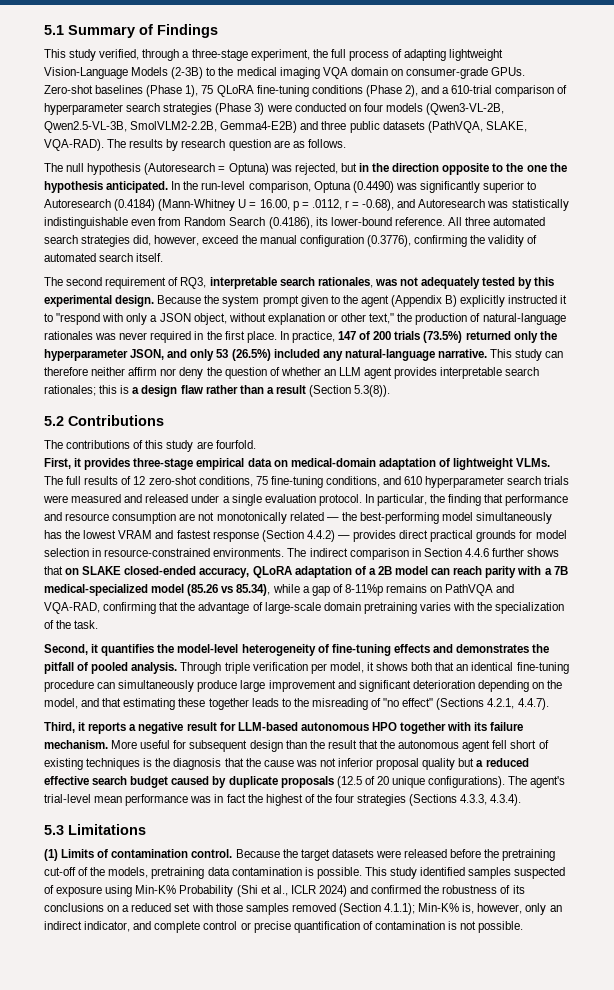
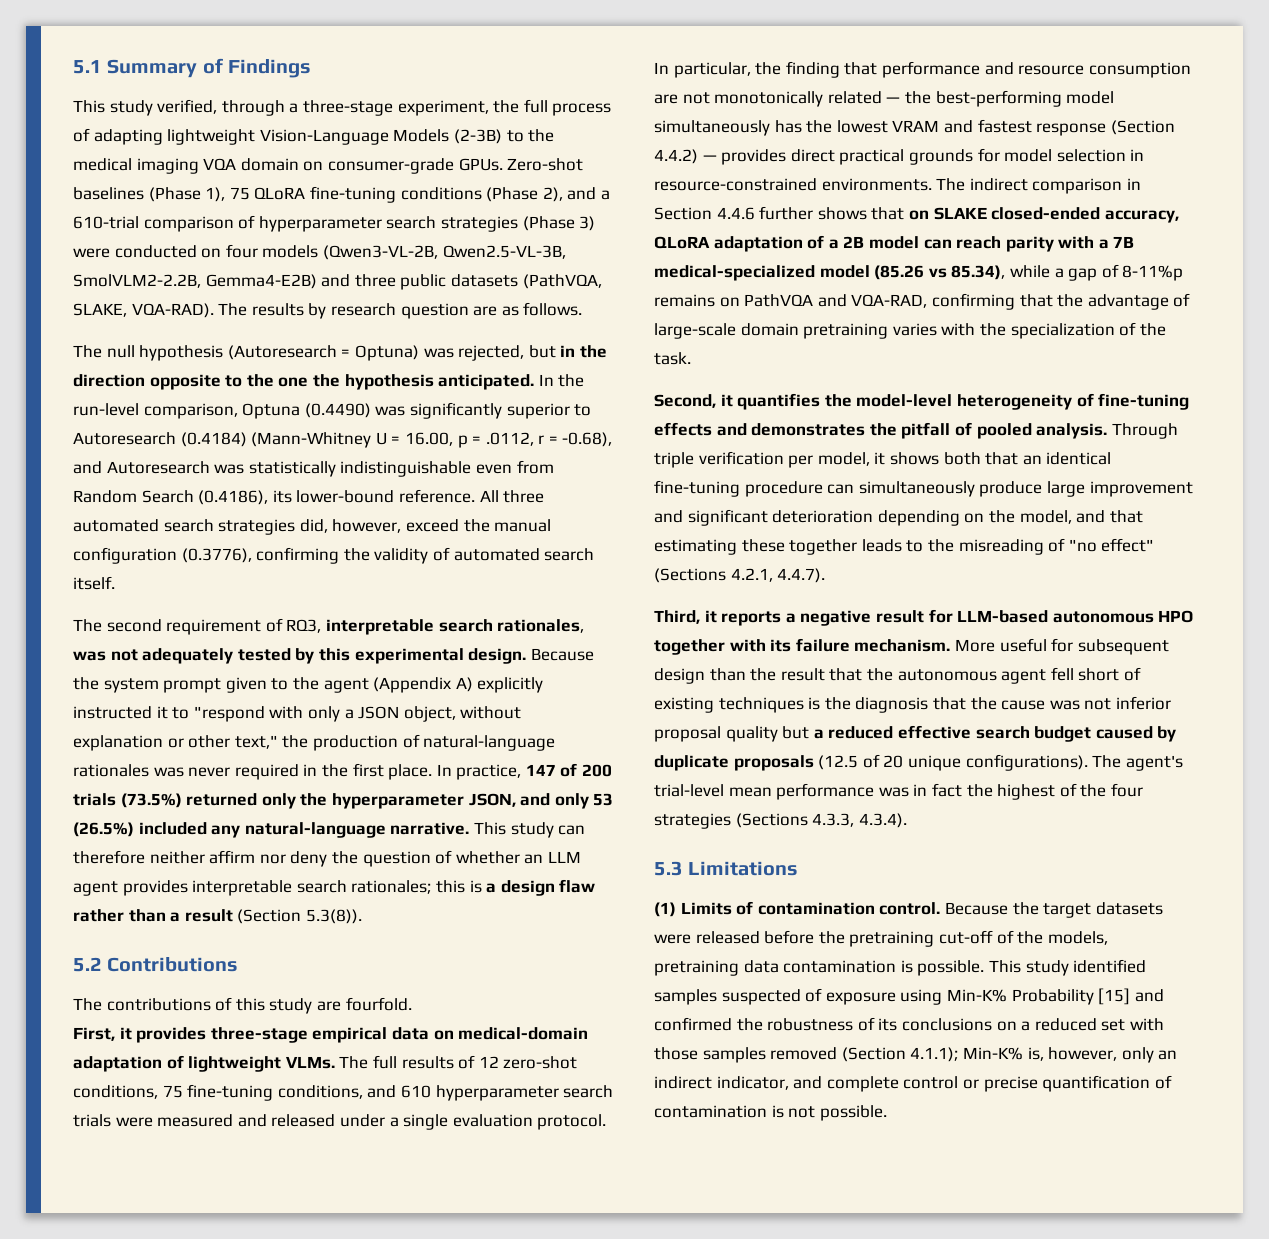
[445,295,458,307] B) -> [455,677,473,692] A)
[236,885,347,897] (Shi et al., ICLR 2024) -> [1098,988,1131,1005] [15]

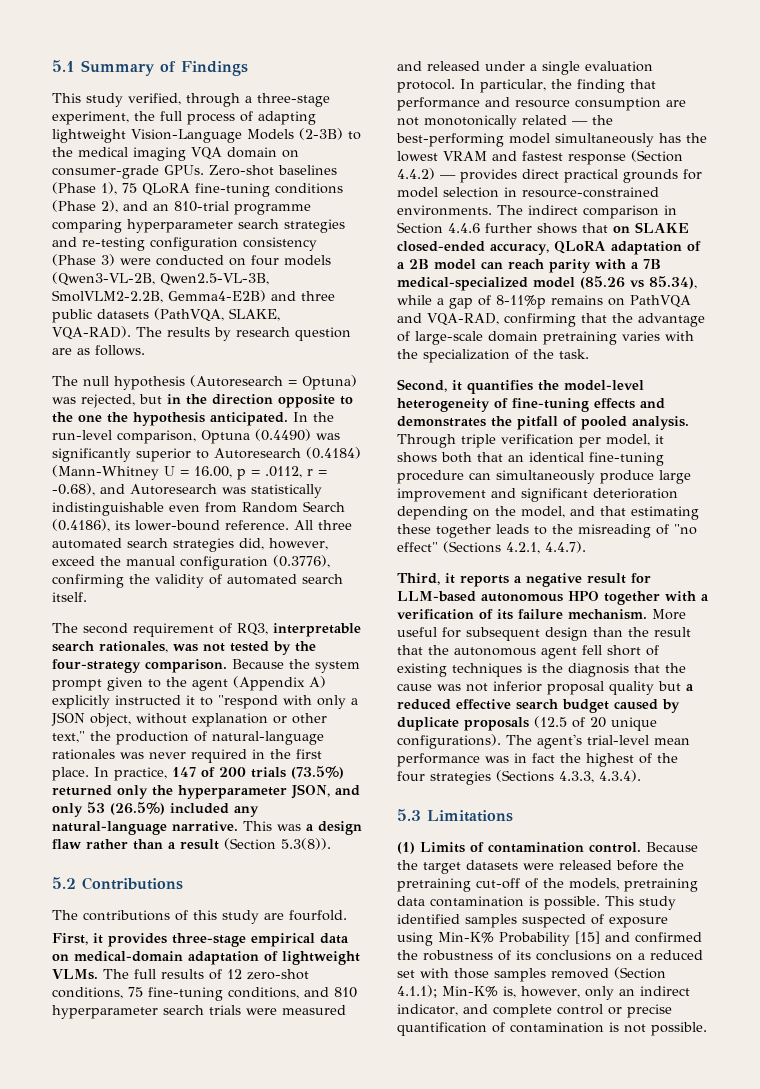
[600,190,610,200] [73,215,518,232] a 610-trial comparison of hyperparameter search strategies -> [153,201,311,215] [52,219,345,233] [52,237,317,251] an 810-trial programme comparing hyperparameter search strategies and re-testing configuration consistency
[142,648,234,664] adequately -> (225, 647) none
[318,648,527,664] this experimental design. -> [295,641,316,652] [52,659,227,673] the four-strategy comparison.
[510,822,586,838] [73,850,581,867] [73,880,482,896] study can therefore neither affirm nor deny the question of whether an LLM agent provides interpretable search rationales; this is -> [277,824,301,831] was
[400,1085,431,1098] 610 -> [334,987,357,998] 810
(766, 645) none -> [701,594,709,601] [397,609,493,620] a verification of

